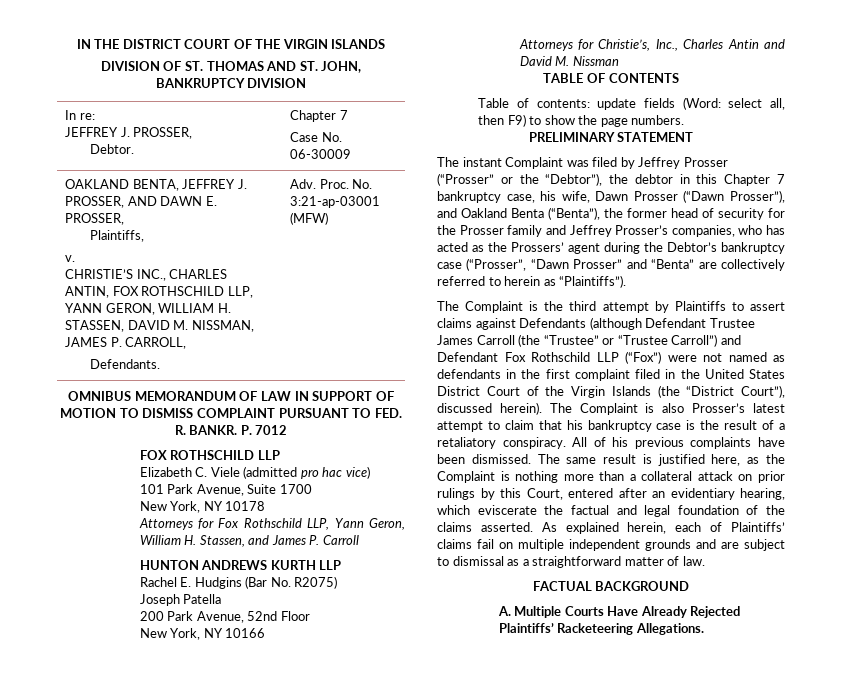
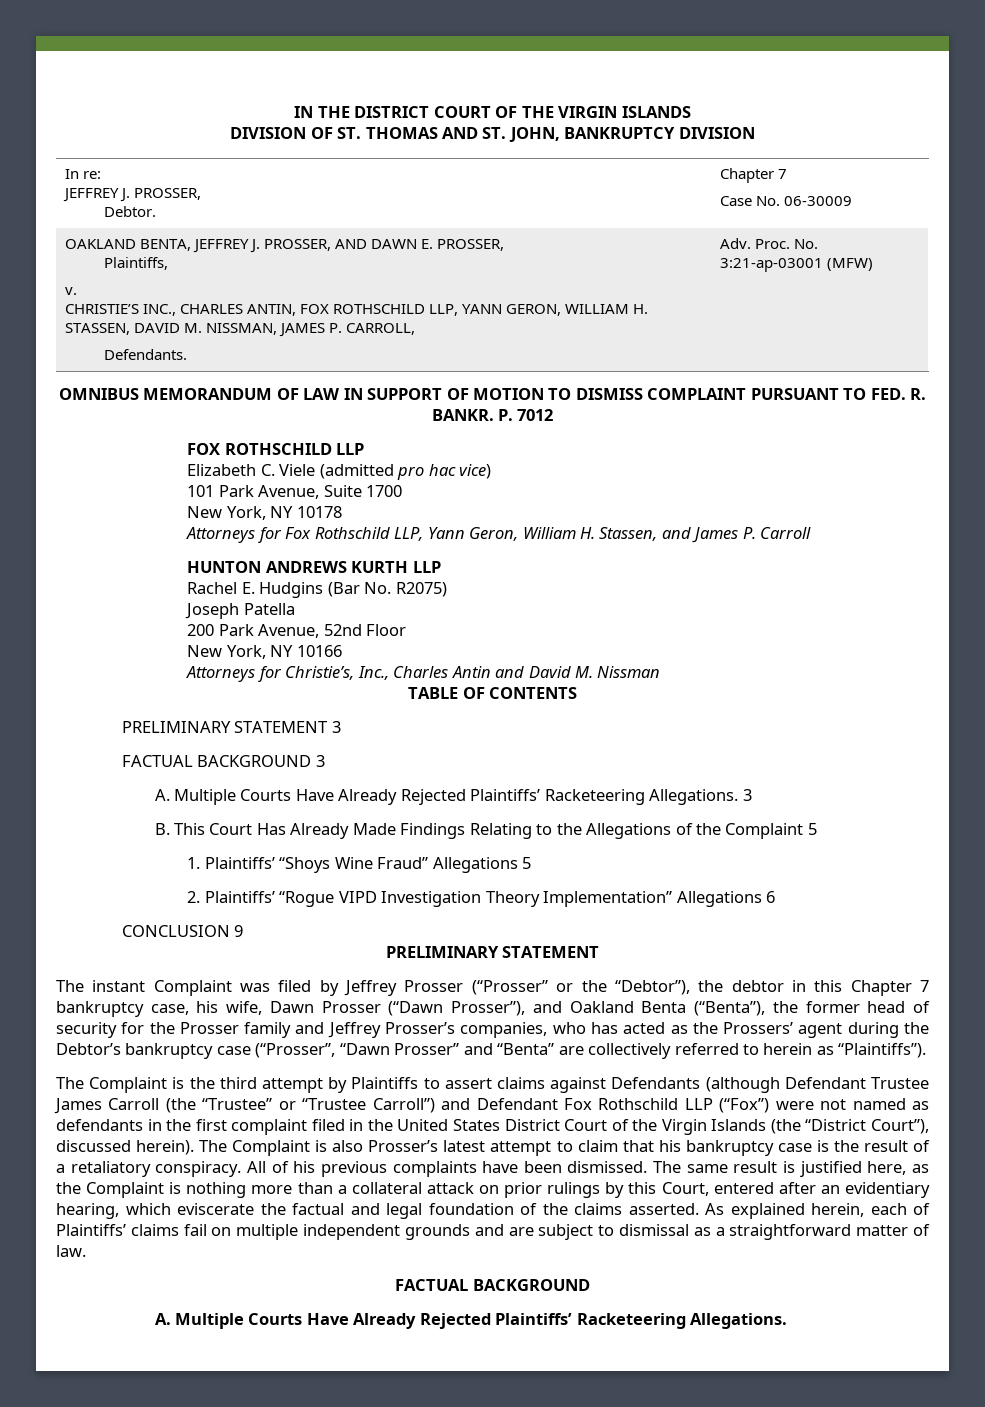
[478,97,785,110] [478,114,685,127] Table of contents: update fields (Word: select all, then F9) to show the page numbers. -> [121,721,341,733] [121,755,325,767] [154,789,752,805] [154,823,817,839] [187,857,532,873] [187,891,776,907] [121,925,244,937] PRELIMINARY STATEMENT 3 // FACTUAL BACKGROUND 3 // A. Multiple Courts Have Already Rejected Plaintiffs’ Racketeering Allegations. 3 // B. This Court Has Already Made Findings Relating to the Allegations of the Complaint 5 // 1. Plaintiffs’ “Shoys Wine Fraud” Allegations 5 // 2. Plaintiffs’ “Rogue VIPD Investigation Theory Implementation” Allegations 6 // CONCLUSION 9

